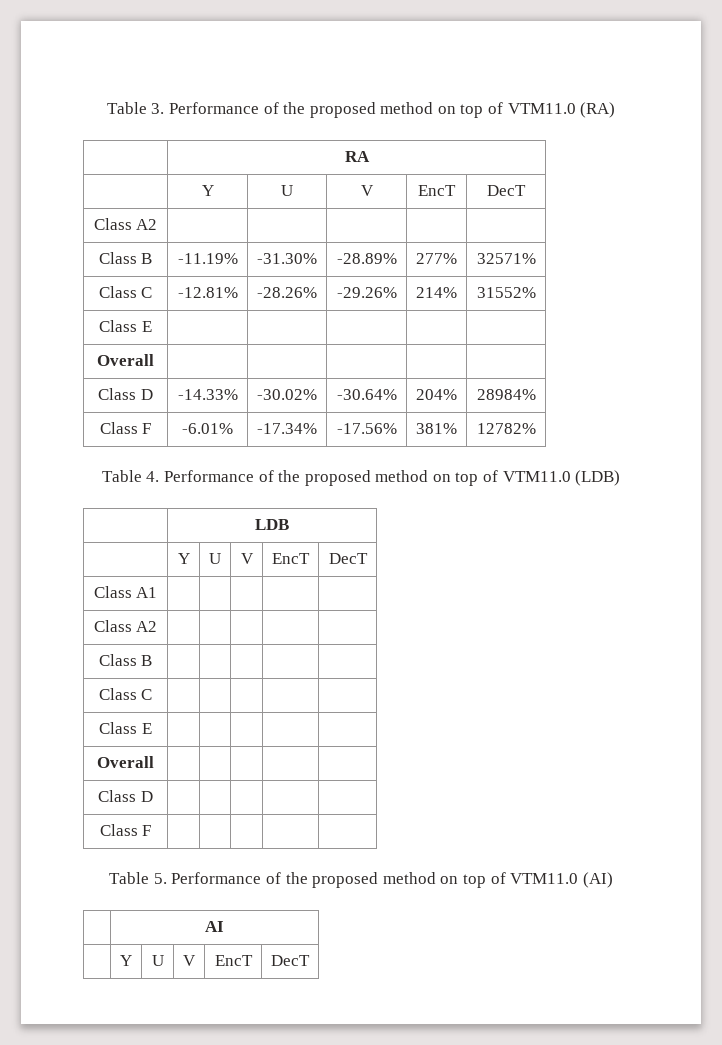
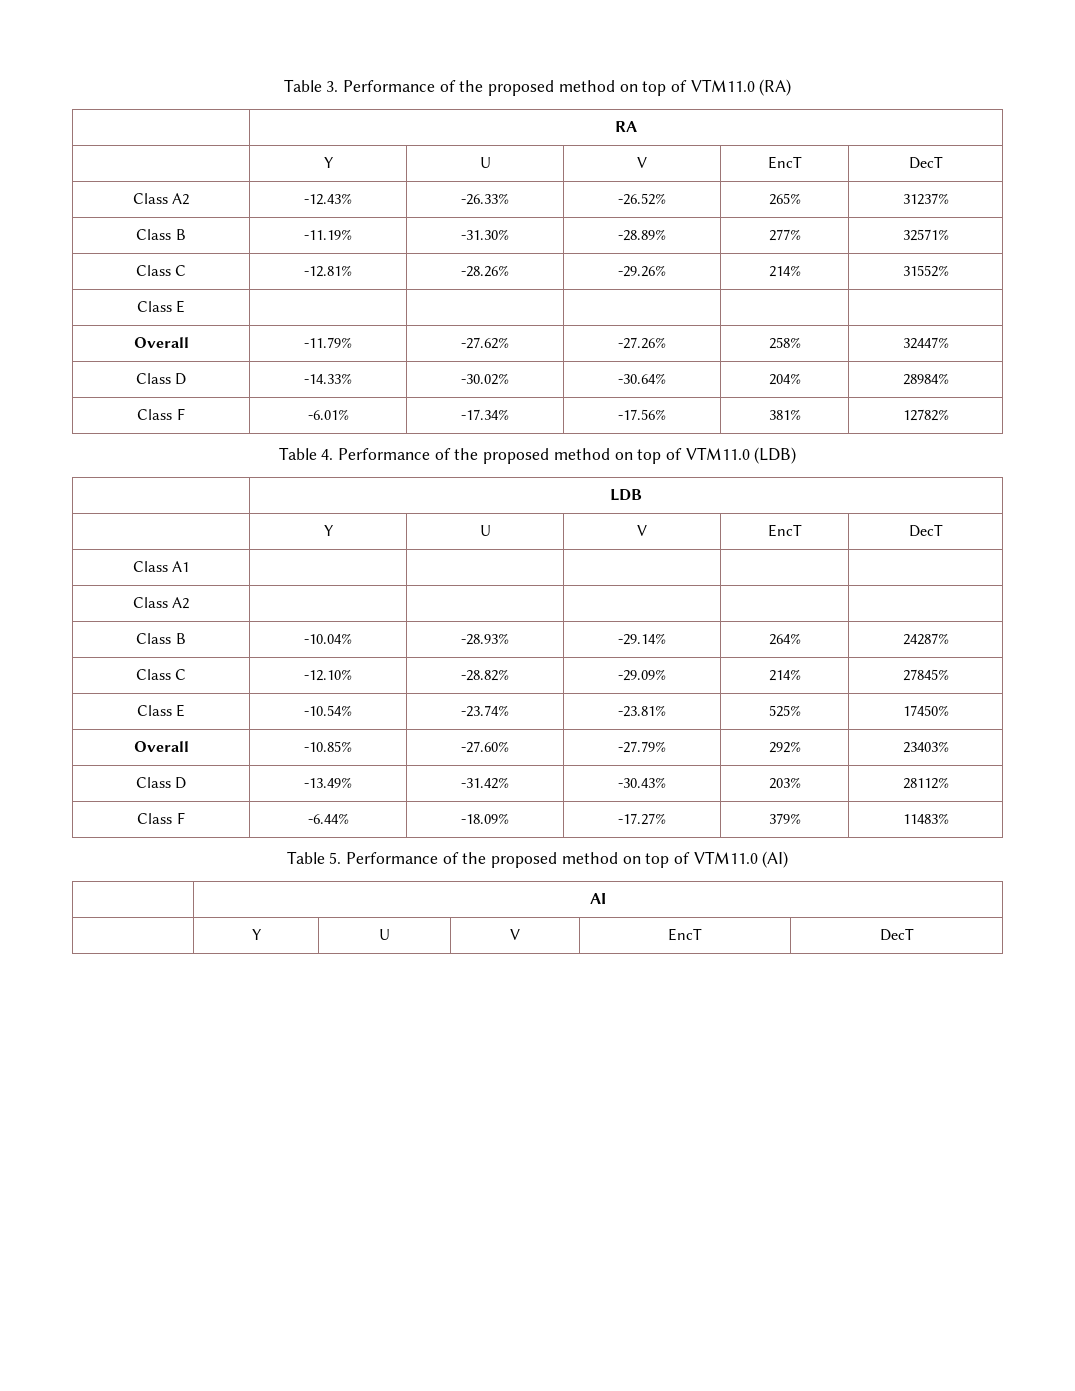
(158, 224) | | | | -> [304,193,352,205] [461,193,509,205] [618,193,666,205] [768,193,801,205] [902,193,949,205] -12.43% | -26.33% | -26.52% | 265% | 31237%
(154, 360) | | | | -> [304,337,352,348] [461,337,509,349] [618,337,666,349] [768,337,801,349] [902,337,949,349] -11.79% | -27.62% | -27.26% | 258% | 32447%
[98,688,153,700] [99,722,152,734] [97,756,154,768] [98,790,153,802] [99,824,152,836] | | | | // Class C | | | | | // Class E | | | | | // Overall | | | | | // Class D | | | | | // Class F | | | | | -> [304,633,352,644] [461,633,509,645] [618,633,666,645] [768,633,801,645] [902,633,949,645] [135,669,187,680] [304,669,352,681] [461,669,509,681] [618,669,666,681] [768,669,801,681] [902,669,949,681] [136,704,186,717] [304,705,352,716] [461,705,509,717] [618,705,666,717] [768,705,801,717] [902,705,949,716] [133,741,189,752] [304,741,352,752] [461,741,509,753] [618,741,666,753] [768,741,801,753] [902,741,949,753] [135,777,187,789] [304,777,352,788] [461,777,509,789] [618,777,666,788] [768,777,801,789] [902,777,949,789] [137,812,185,824] [307,813,349,824] [461,813,509,824] [618,813,666,825] [768,813,801,824] [902,813,949,824] -10.04% | -28.93% | -29.14% | 264% | 24287% // Class C | -12.10% | -28.82% | -29.09% | 214% | 27845% // Class E | -10.54% | -23.74% | -23.81% | 525% | 17450% // Overall | -10.85% | -27.60% | -27.79% | 292% | 23403% // Class D | -13.49% | -31.42% | -30.43% | 203% | 28112% // Class F | -6.44% | -18.09% | -17.27% | 379% | 11483%

